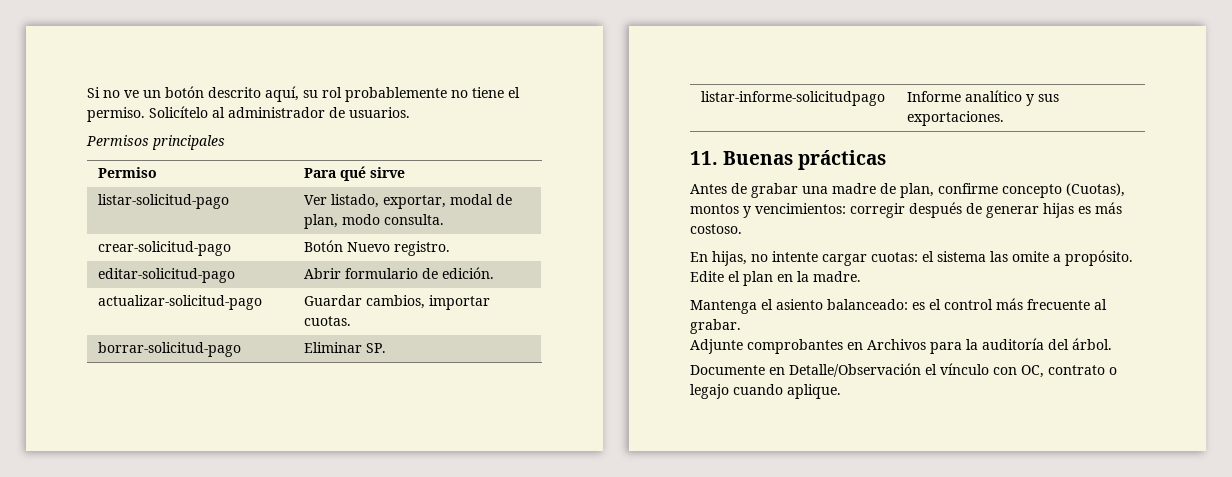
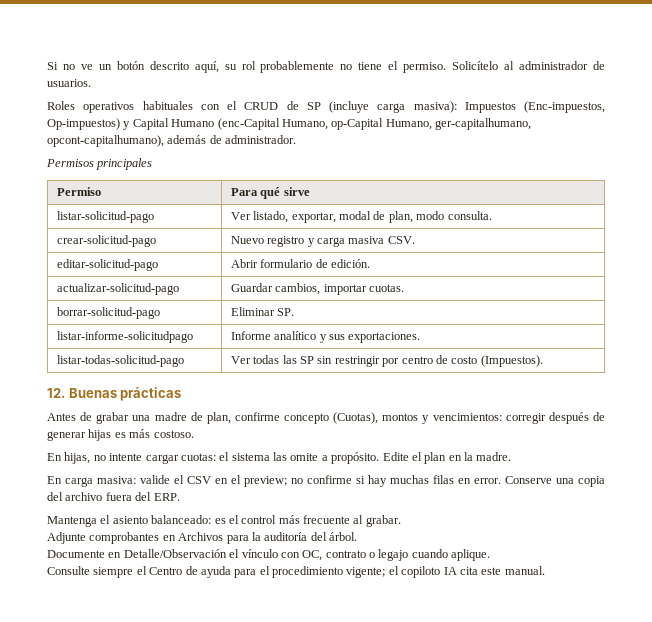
(410, 112) none -> [47,101,605,113] [47,118,531,130] [47,135,297,147] // Roles operativos habituales con el CRUD de SP (incluye carga masiva): Impuestos (Enc-impuestos, Op-impuestos) y Capital Humano (enc-Capital Humano, op-Capital Humano, ger-capitalhumano, opcont-capitalhumano), además de administrador.
[303,240,450,256] Botón Nuevo registro. -> [230,236,415,247] Nuevo registro y carga masiva CSV.
[690,151,718,165] // 11. -> [56,355,184,367] [230,355,543,367] [47,388,65,398] // listar-todas-solicitud-pago | Ver todas las SP sin restringir por centro de costo (Impuestos). // 12.
(861, 276) none -> [47,475,605,487] [47,492,180,501] // En carga masiva: valide el CSV en el preview; no confirme si hay muchas filas en error. Conserve una copia del archivo fuera del ERP.
(841, 391) none -> [47,566,545,578] // Consulte siempre el Centro de ayuda para el procedimiento vigente; el copiloto IA cita este manual.

